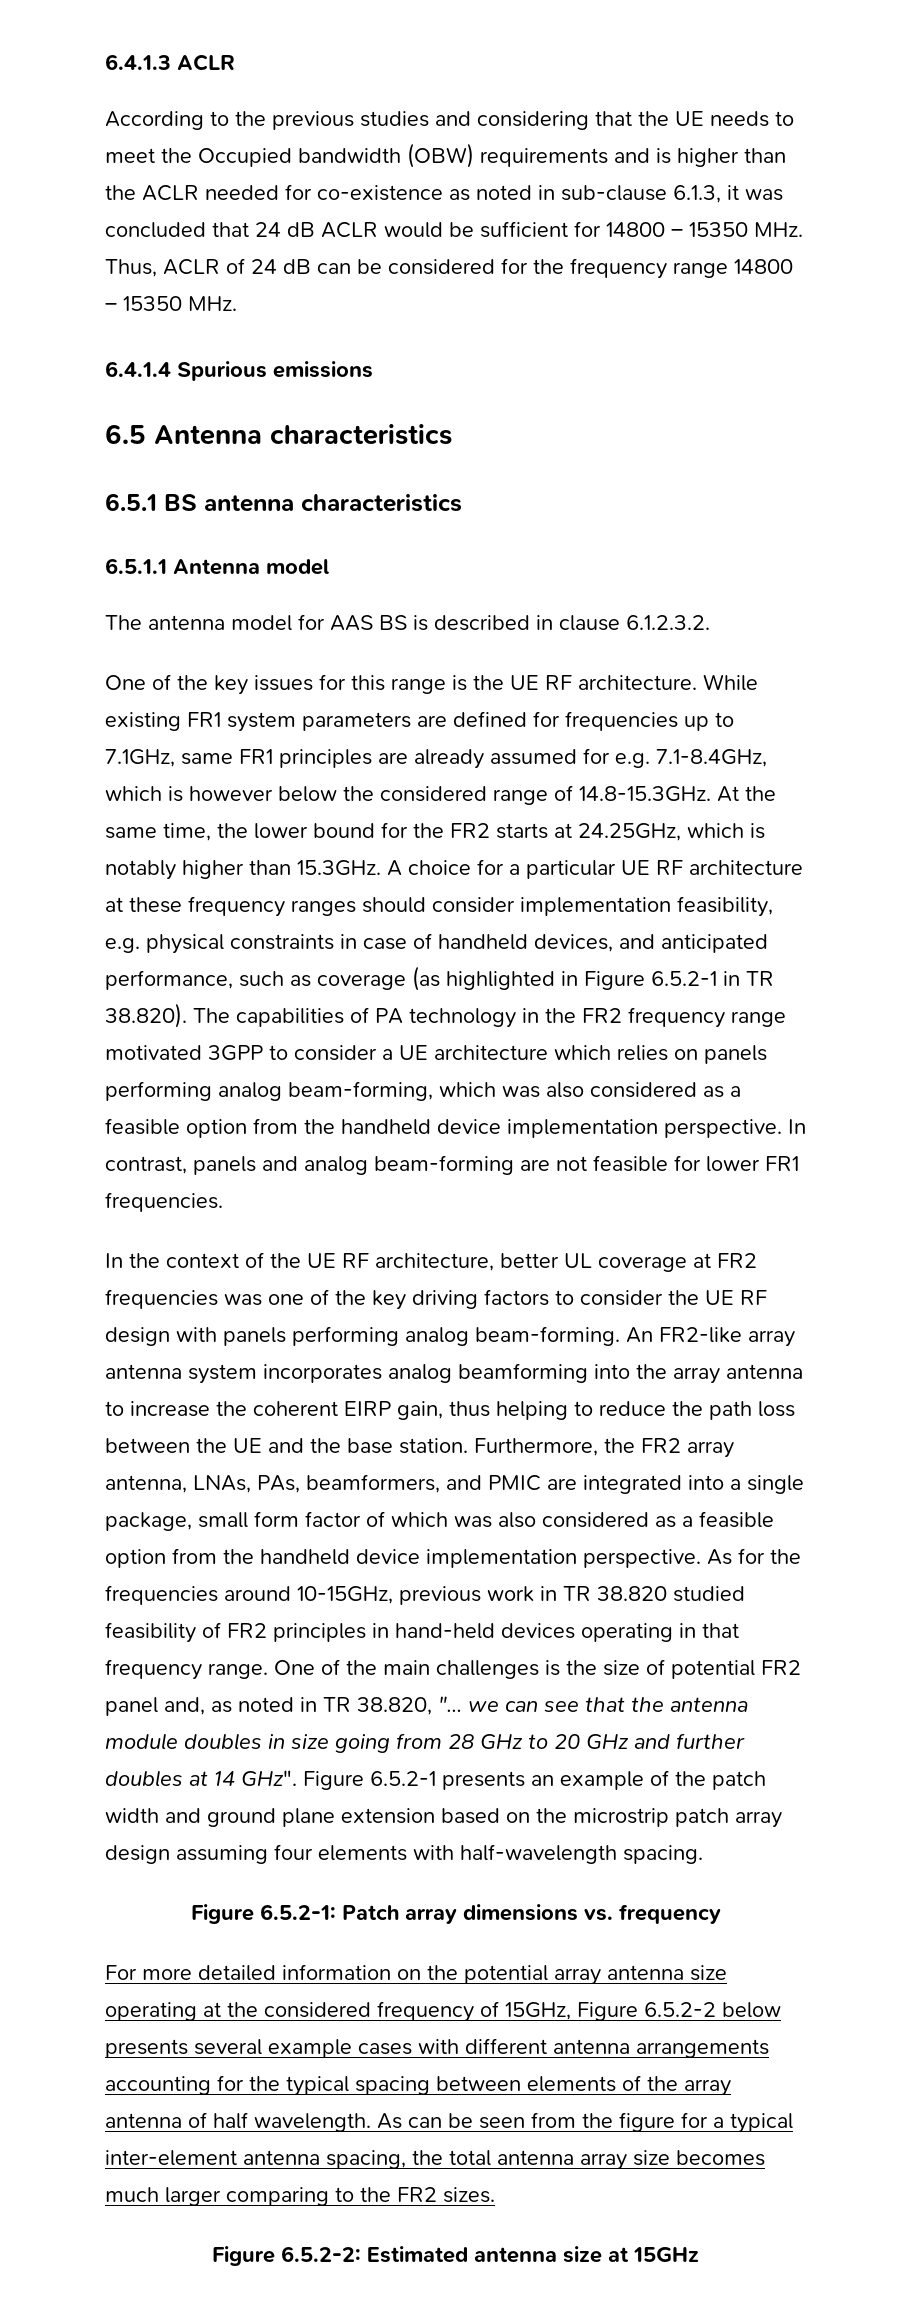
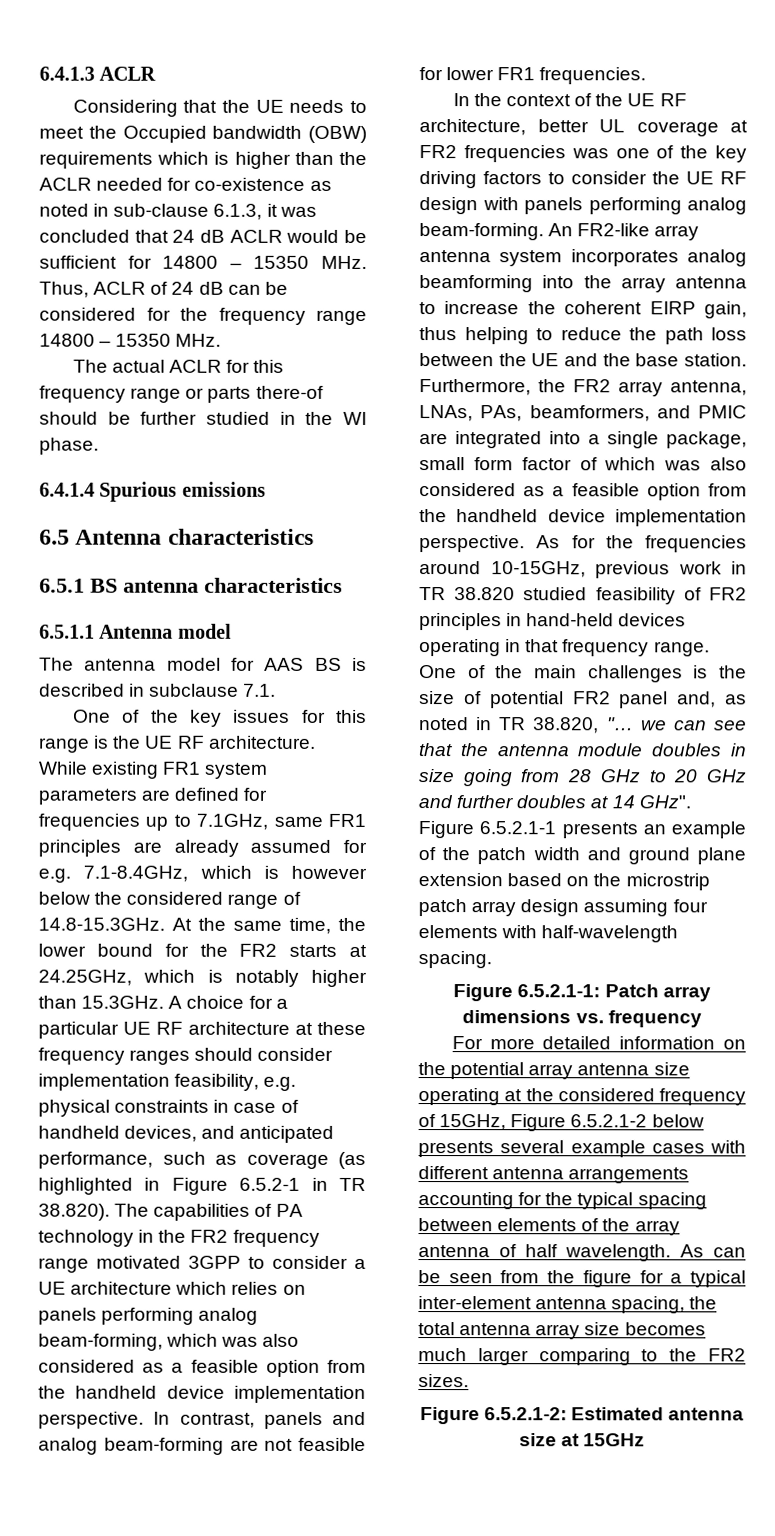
[105,111,589,130] According to the previous studies and considering -> [72,99,178,117] Considering
[614,148,650,163] and -> [157,151,210,165] which
(237, 303) none -> [72,359,285,373] [39,385,324,403] [39,411,367,425] [39,437,99,455] // The actual ACLR for this frequency range or parts there-of should be further studied in the WI phase.
[559,615,710,631] clause 6.1.2.3.2. -> [149,683,277,697] subclause 7.1.
[370,1771,436,1786] 6.5.2-1 -> [479,821,557,835] 6.5.2.1-1
[259,1904,336,1920] 6.5.2-1: -> [517,984,601,998] 6.5.2.1-1:
[644,2002,716,2017] 6.5.2-2 -> [570,1114,648,1128] 6.5.2.1-2
[281,2246,361,2262] 6.5.2-2: -> [483,1407,567,1421] 6.5.2.1-2:

